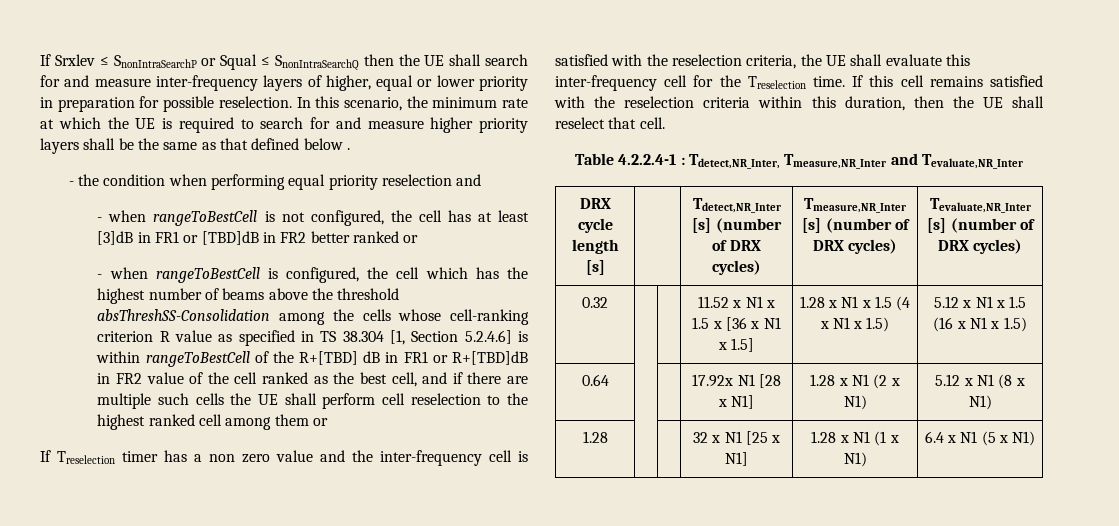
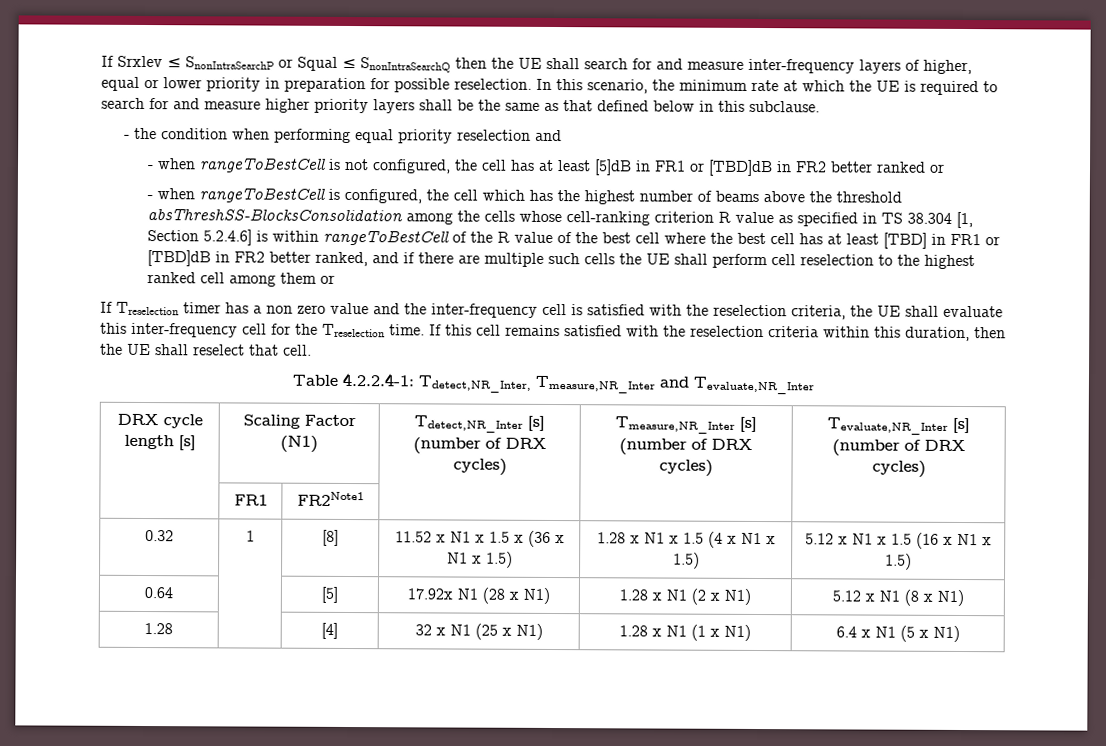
[346,148,350,150] . -> [699,100,820,113] in this subclause.
[97,231,134,245] [3]dB -> [593,159,632,176] [5]dB
[97,309,271,321] absThreshSS-Consolidation -> [146,208,403,222] absThreshSS-BlocksConsolidation
[299,351,528,365] [97,372,417,387] R+[TBD] dB in FR1 or R+[TBD]dB in FR2 value of the cell ranked as the best cell, -> [496,231,1000,249] [146,250,368,267] R value of the best cell where the best cell has at least [TBD] in FR1 or [TBD]dB in FR2 better ranked,
[618,154,685,165] 4.2.2.4-1 : -> [341,372,414,387] 4.2.2.4-1:
(605, 267) none -> [242,414,356,429] [280,435,318,453] Scaling Factor (N1)
(1023, 246) none -> [233,494,268,506] [297,491,364,507] // | FR1 | FR2Note1 | | |
(608, 302) | -> [246,530,255,542] [322,529,339,546] 1 | [8]
[726,317,781,331] [717,338,755,352] [36 x N1 x 1.5] -> [527,530,565,547] [446,551,513,568] (36 x N1 x 1.5)
(609, 380) none -> [321,586,338,603] [5]
[758,374,781,388] [717,395,755,409] [28 x N1] -> [482,587,550,604] (28 x N1)
(608, 437) none -> [321,622,338,639] [4]
[745,431,781,445] [725,452,748,466] [25 x N1] -> [474,623,543,640] (25 x N1)

